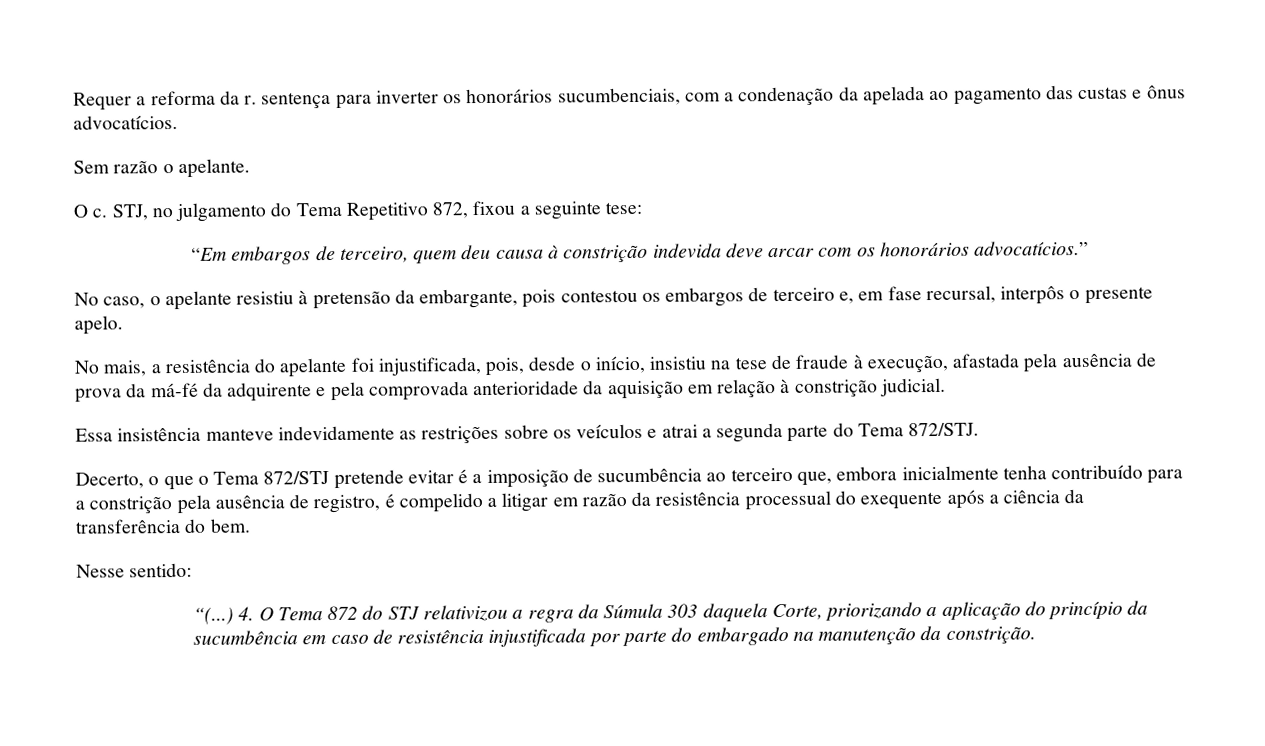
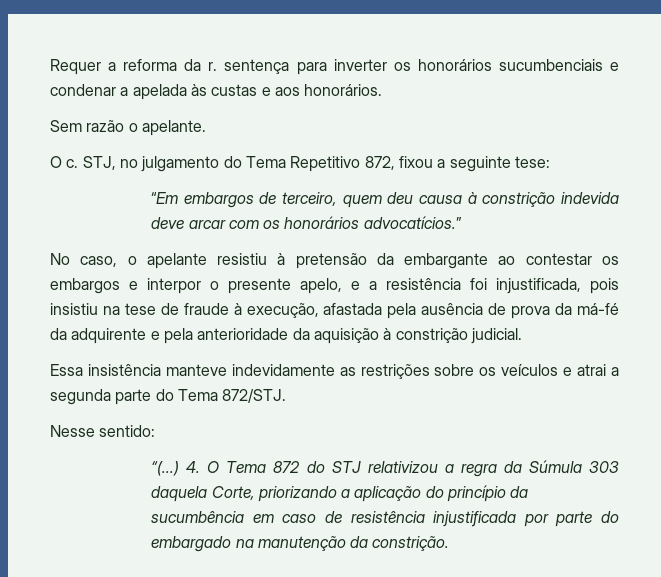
[557,85,1186,106] [73,115,178,130] sucumbenciais, com a condenação da apelada ao pagamento das custas e ônus advocatícios. -> [498,59,620,71] [50,84,383,100] sucumbenciais e condenar a apelada às custas e aos honorários.
[419,285,1153,309] [74,315,123,335] [74,355,645,378] embargante, pois contestou os embargos de terceiro e, em fase recursal, interpôs o presente apelo. // No mais, a resistência do apelante foi injustificada, pois, desde o início, -> [404,253,619,269] [50,278,619,294] embargante ao contestar os embargos e interpor o presente apelo, e a resistência foi injustificada, pois
[368,381,469,401] comprovada -> (193, 336) none
[687,379,777,398] em relação -> (379, 336) none
[75,464,1184,491] [75,489,1085,515] [75,518,251,534] // Decerto, o que o Tema 872/STJ pretende evitar é a imposição de sucumbência ao terceiro que, embora inicialmente tenha contribuído para a constrição pela ausência de registro, é compelido a litigar em razão da resistência processual do exequente após a ciência da transferência do bem. -> (287, 396) none

